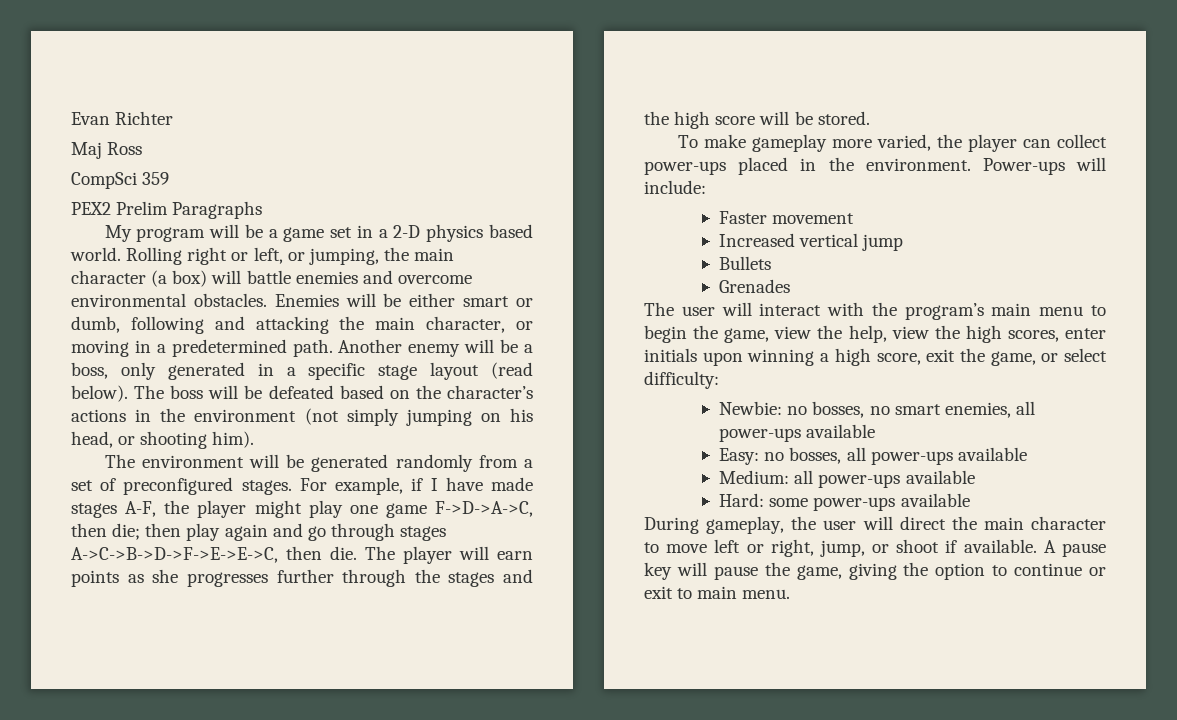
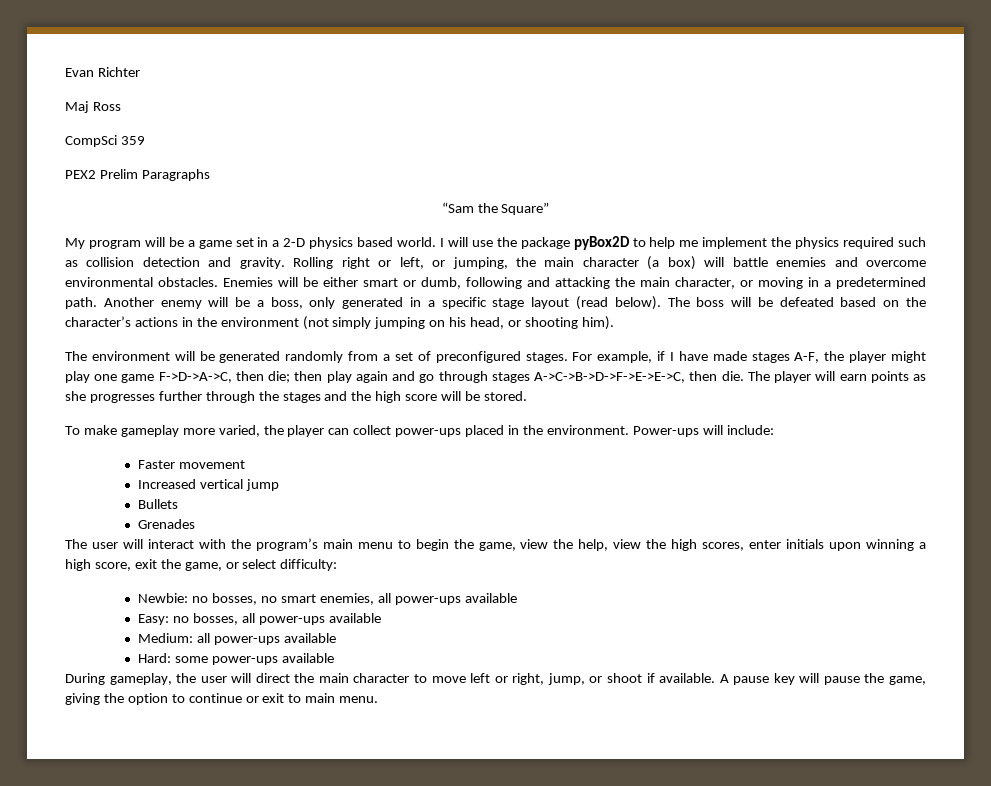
(263, 210) none -> [441,202,550,215] // “Sam the Square”
(121, 254) none -> [440,236,926,250] [65,257,285,269] I will use the package pyBox2D to help me implement the physics required such as collision detection and gravity.

